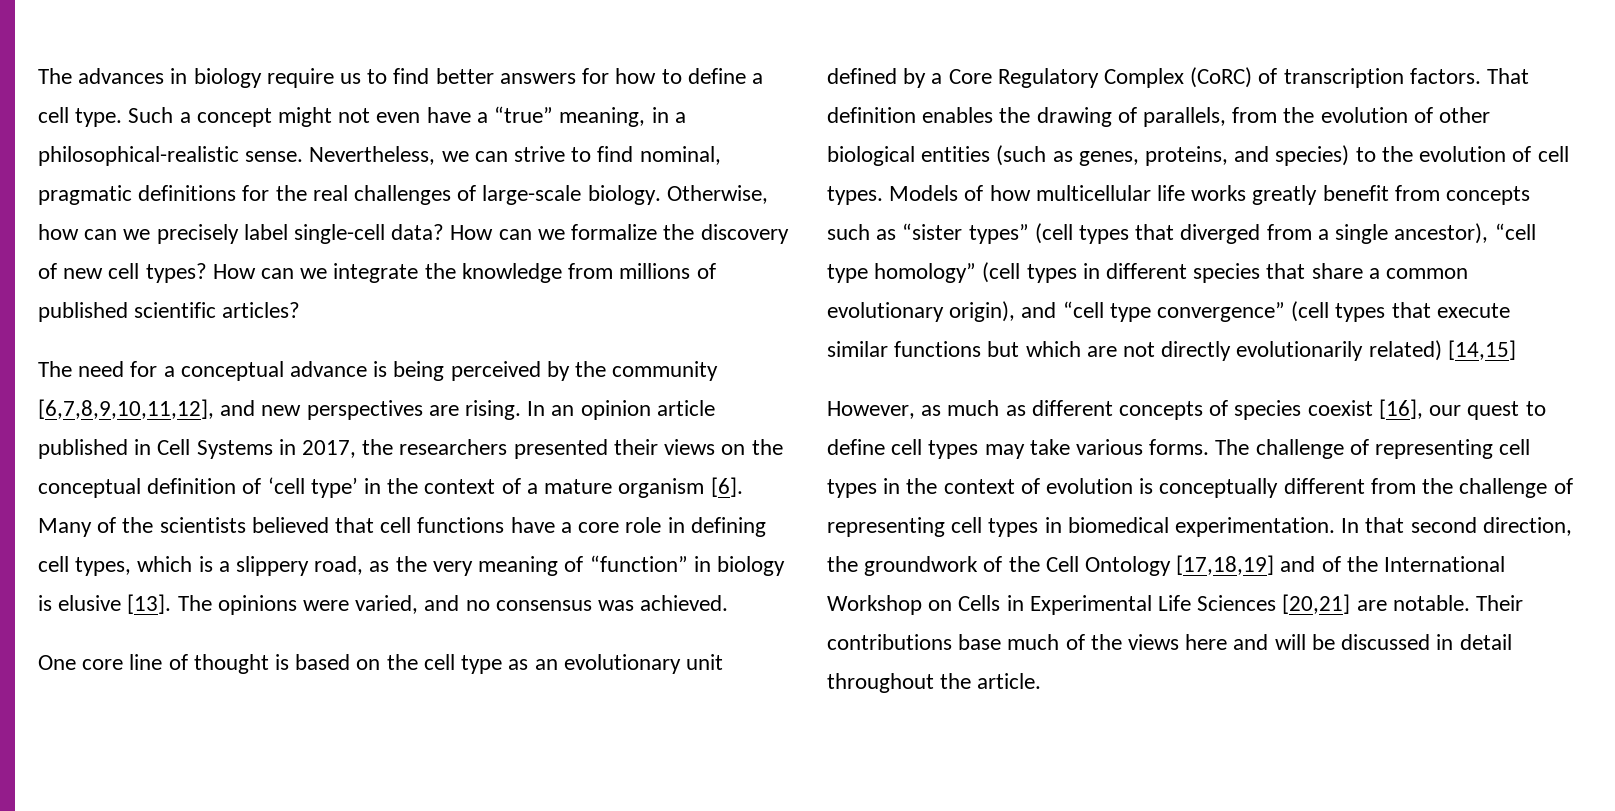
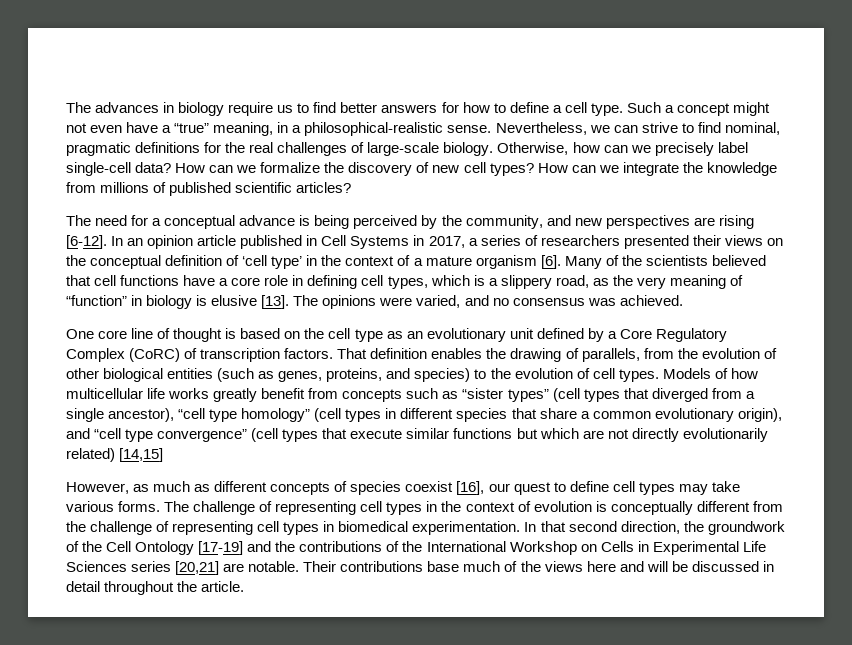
[612,361,719,381] [38,399,214,419] community [6,7,8,9,10,11,12], -> [465,215,543,229] community,
[465,400,522,420] rising. -> [718,215,754,229] [66,235,107,249] rising [6-12].
[362,439,394,455] the -> [468,235,538,246] a series of
[1176,555,1316,575] [17,18,19] and -> [198,541,383,555] [17-19] and the contributions
(1277, 603) none -> [131,561,172,572] series

